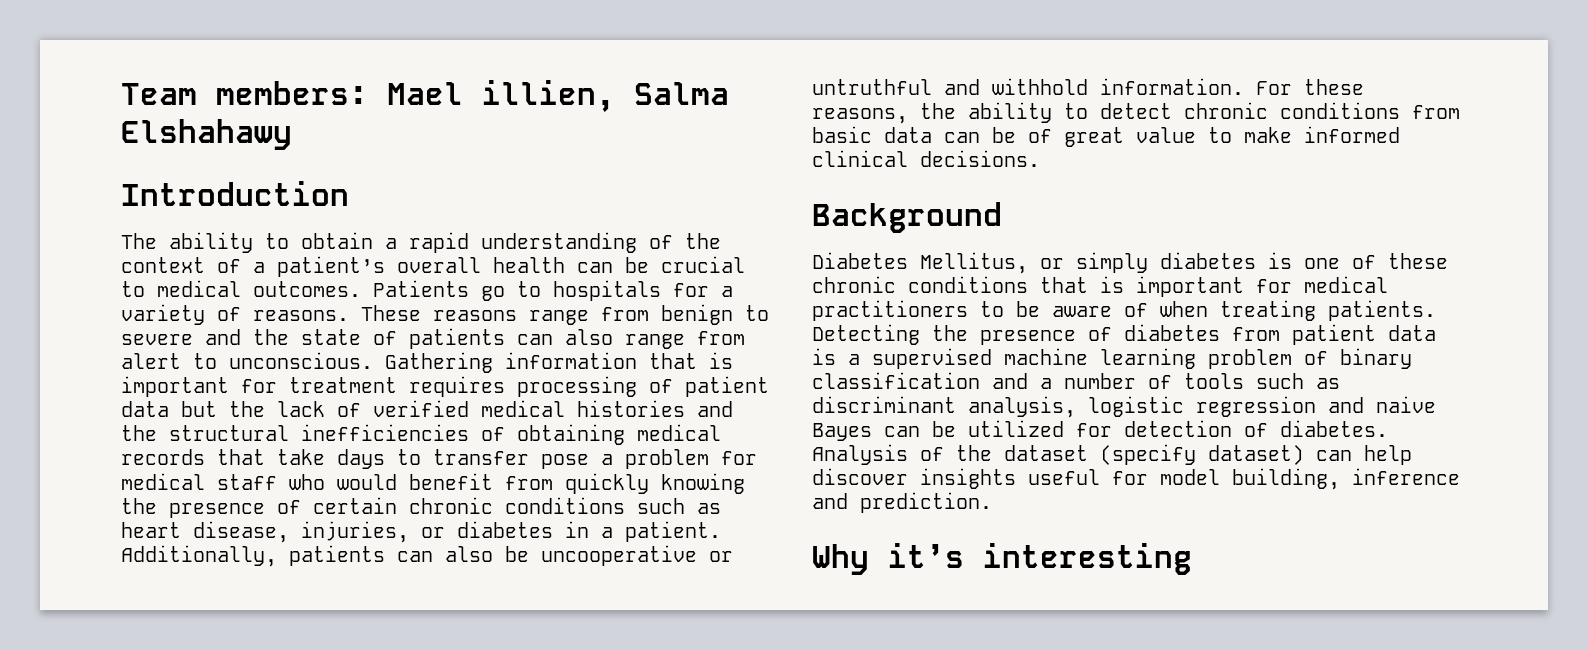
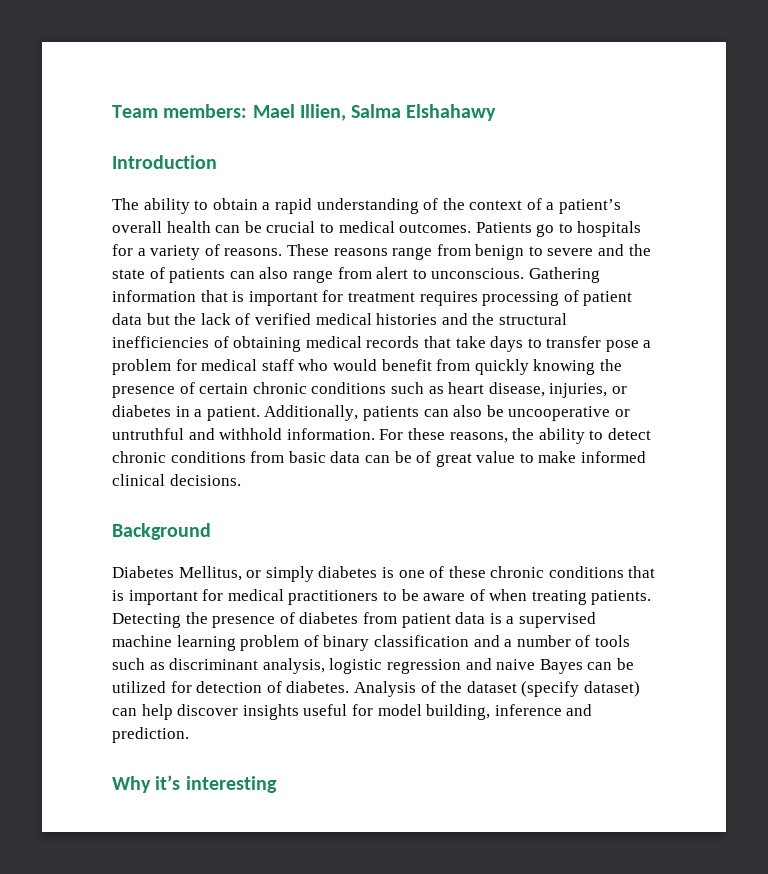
[482,80,615,113] illien, -> [299,104,346,121] Illien,

